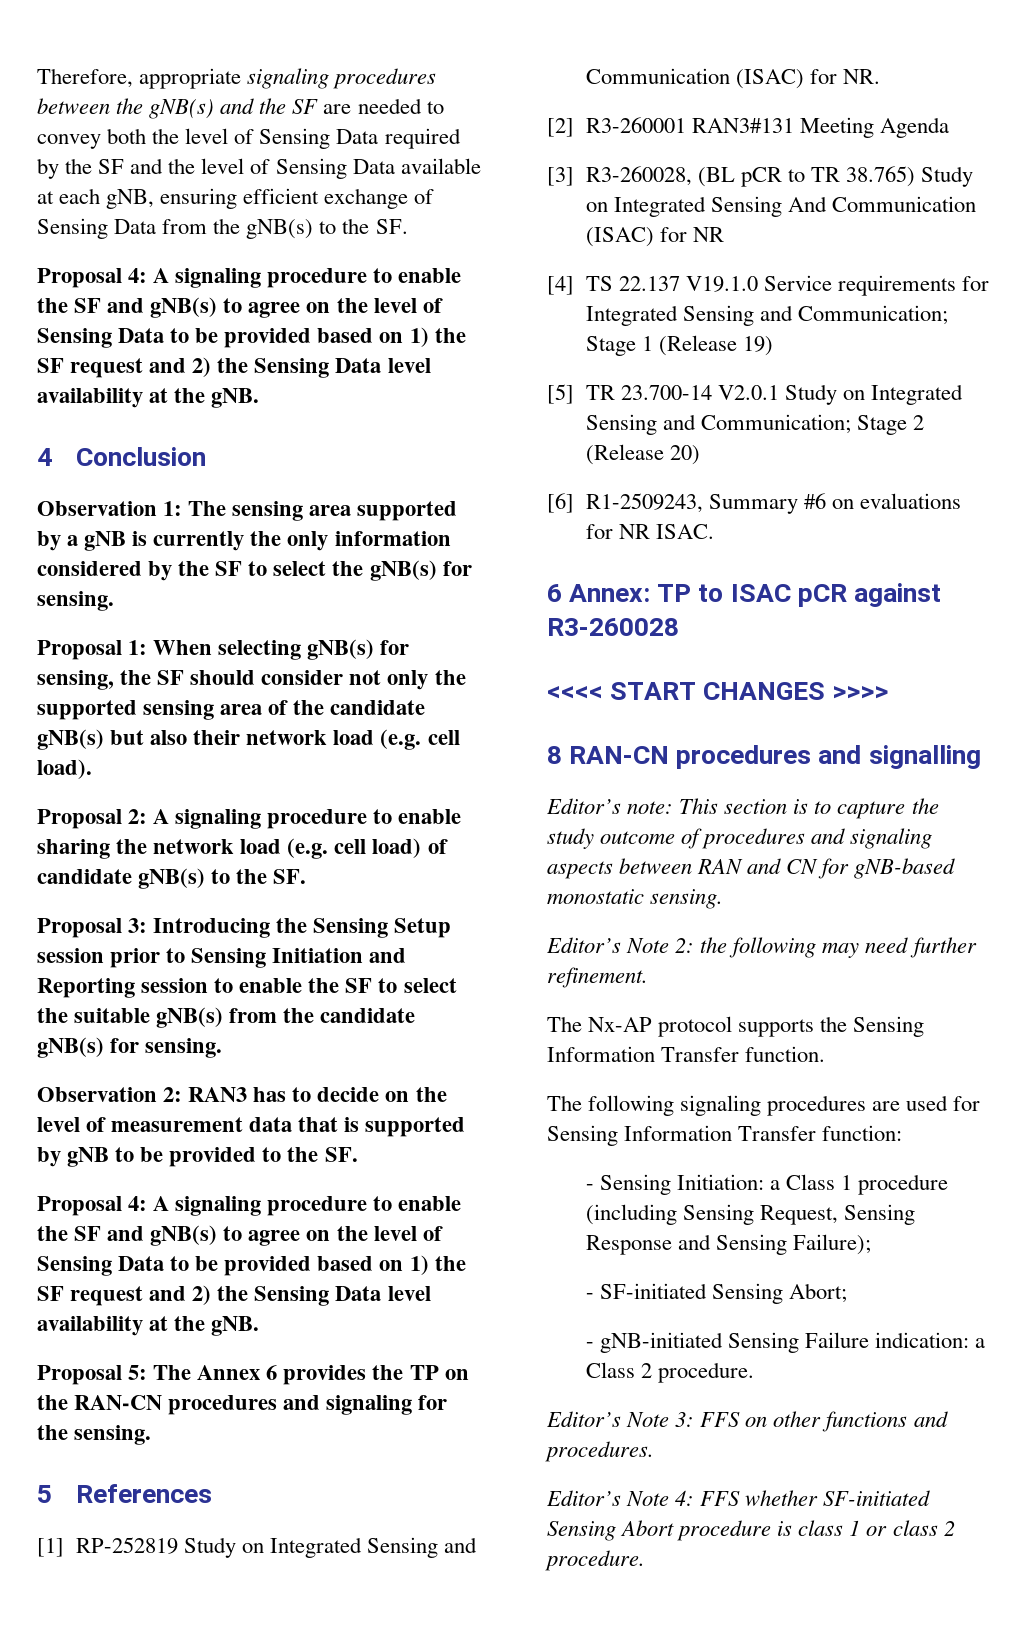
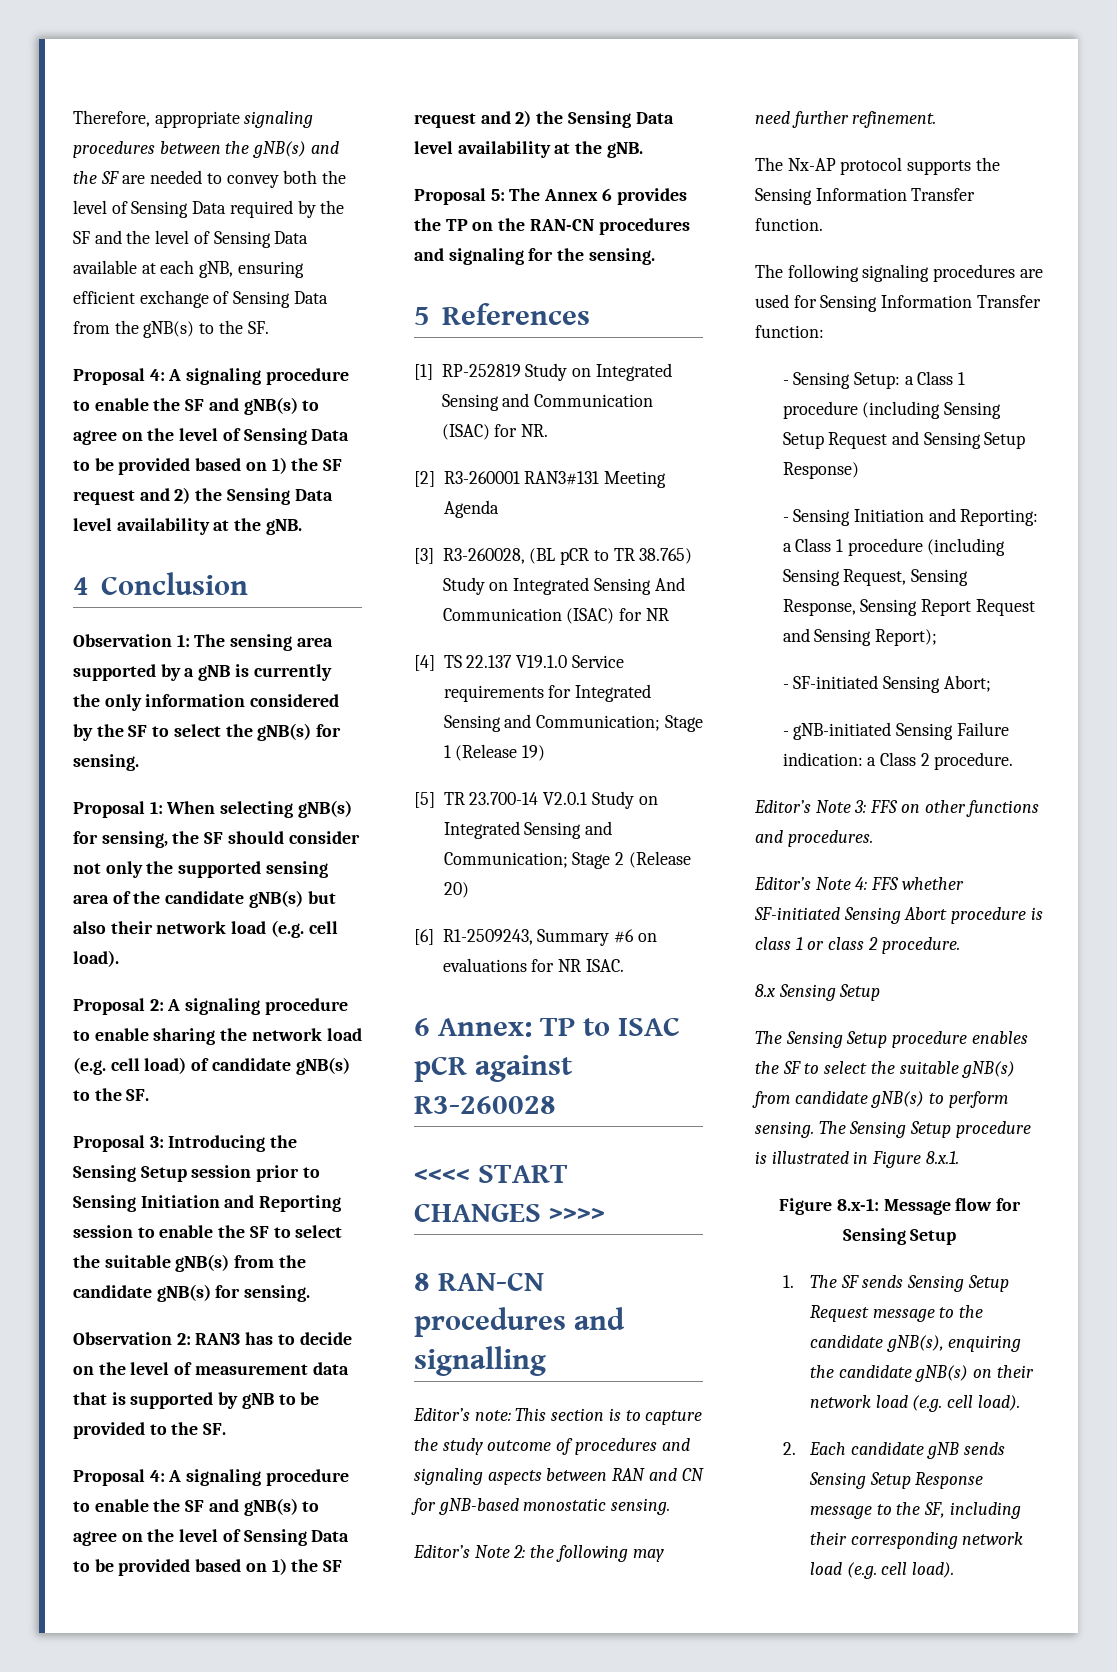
[676,1174,764,1190] Initiation: -> [853,371,966,389] [782,401,1001,419] [782,431,1026,449] [782,462,859,479] [782,508,1039,526] Setup: a Class 1 procedure (including Sensing Setup Request and Sensing Setup Response) // - Sensing Initiation and Reporting:
[585,1234,872,1255] Response and Sensing Failure); -> [782,599,1035,616] [782,628,937,646] Response, Sensing Report Request and Sensing Report);
(645, 1560) none -> [755,984,881,1001] [755,1031,1028,1048] [755,1061,1016,1078] [752,1091,1008,1108] [755,1121,1031,1138] [755,1151,959,1168] [779,1198,1021,1215] [842,1228,957,1245] [782,1275,1009,1292] [810,1305,984,1322] [810,1335,1022,1352] [810,1365,1034,1382] [810,1395,1020,1412] [782,1442,1006,1459] [809,1472,984,1489] [810,1502,1021,1519] [810,1532,1024,1549] [810,1562,955,1579] // 8.x Sensing Setup // The Sensing Setup procedure enables the SF to select the suitable gNB(s) from candidate gNB(s) to perform sensing. The Sensing Setup procedure is illustrated in Figure 8.x.1. // Figure 8.x-1: Message flow for Sensing Setup // 1. The SF sends Sensing Setup Request message to the candidate gNB(s), enquiring the candidate gNB(s) on their network load (e.g. cell load). // 2. Each candidate gNB sends Sensing Setup Response message to the SF, including their corresponding network load (e.g. cell load).

